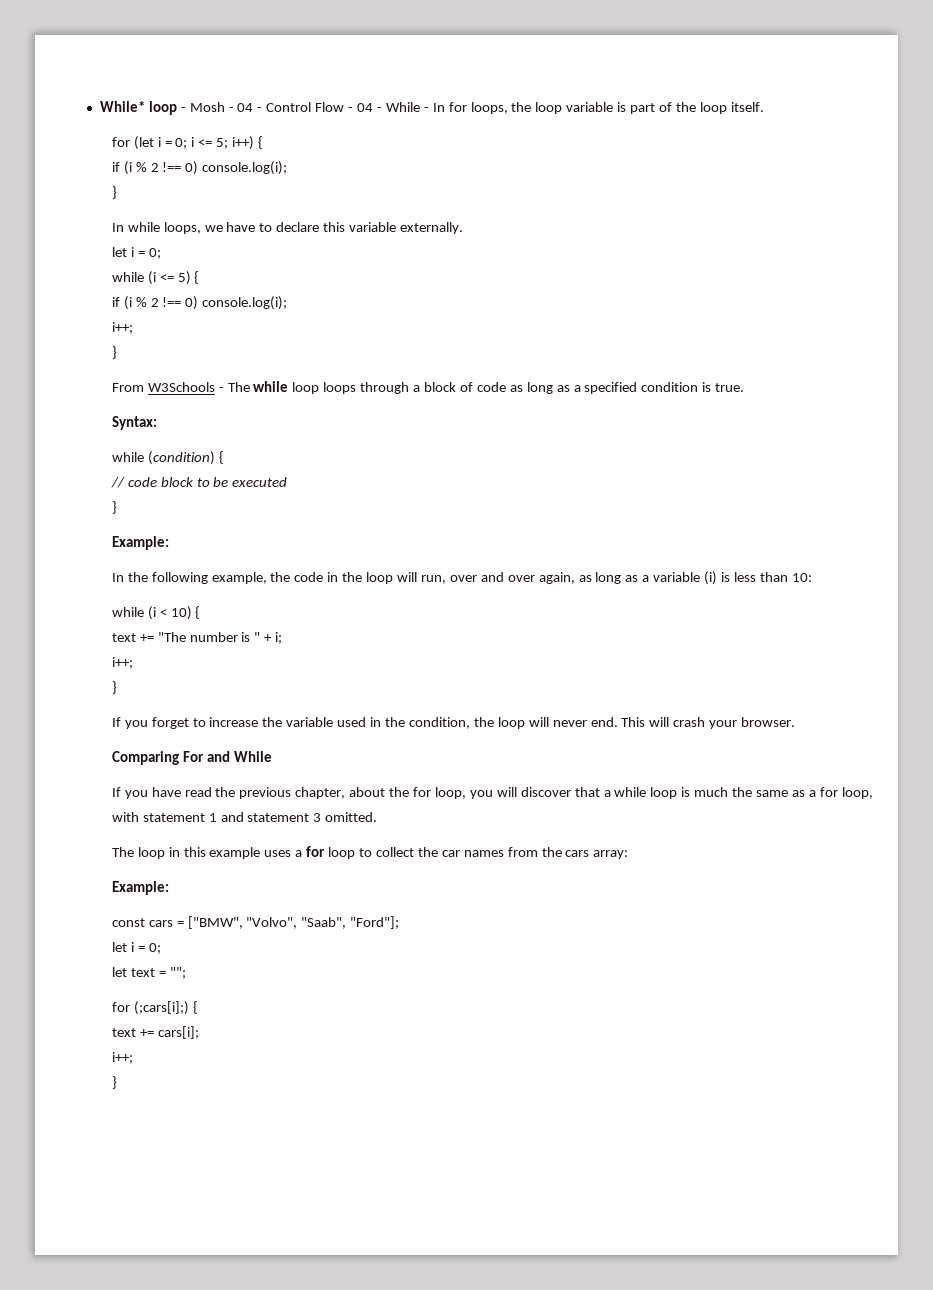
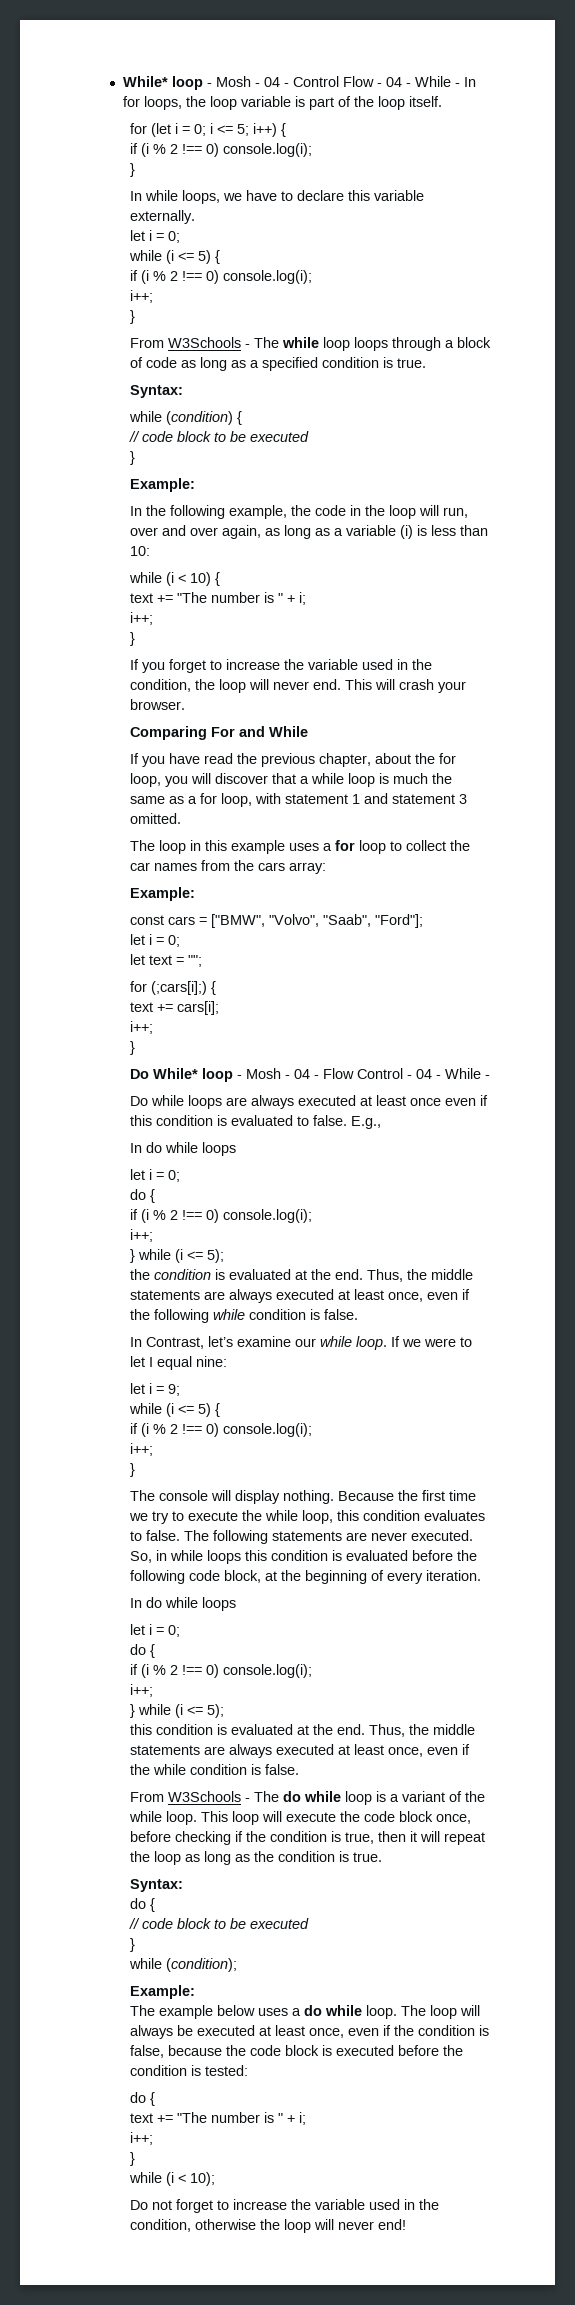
(117, 1082) none -> [130,1068,491,1082] [130,1095,489,1109] [130,1115,382,1129] [130,1142,237,1156] [130,1169,181,1182] [130,1189,156,1203] [130,1209,313,1223] [130,1229,154,1242] [130,1249,225,1263] [130,1269,474,1282] [130,1289,471,1303] [130,1309,359,1323] [130,1336,473,1350] [130,1356,228,1370] [130,1383,181,1396] [129,1403,221,1417] [130,1423,313,1437] [130,1443,154,1456] [130,1463,136,1477] [130,1490,477,1504] [129,1510,486,1524] [130,1530,474,1544] [130,1550,478,1564] [130,1570,482,1584] [130,1597,237,1611] [130,1624,181,1637] [130,1644,156,1658] [130,1664,313,1678] [130,1684,154,1697] [130,1704,225,1718] [130,1724,476,1737] [130,1744,471,1758] [130,1764,300,1775] [130,1791,486,1805] [129,1811,472,1825] [130,1831,486,1845] [130,1851,383,1865] [130,1879,184,1892] [130,1898,156,1912] [129,1918,310,1929] [130,1938,136,1952] [129,1958,238,1972] [130,1985,196,1999] [130,2005,481,2019] [130,2025,490,2039] [130,2045,464,2058] [130,2065,249,2076] [130,2092,156,2106] [130,2112,307,2125] [130,2132,154,2145] [130,2152,136,2166] [129,2172,216,2186] [130,2199,440,2213] [130,2219,407,2233] // Do While* loop - Mosh - 04 - Flow Control - 04 - While - // Do while loops are always executed at least once even if this condition is evaluated to false. E.g., // In do while loops // let i = 0; // do { // if (i % 2 !== 0) console.log(i); // i++; // } while (i <= 5); // the condition is evaluated at the end. Thus, the middle statements are always executed at least once, even if the following while condition is false. // In Contrast, let’s examine our while loop. If we were to let I equal nine: // let i = 9; // while (i <= 5) { // if (i % 2 !== 0) console.log(i); // i++; // } // The console will display nothing. Because the first time we try to execute the while loop, this condition evaluates to false. The following statements are never executed. So, in while loops this condition is evaluated before the following code block, at the beginning of every iteration. // In do while loops // let i = 0; // do { // if (i % 2 !== 0) console.log(i); // i++; // } while (i <= 5); // this condition is evaluated at the end. Thus, the middle statements are always executed at least once, even if the while condition is false. // From W3Schools - The do while loop is a variant of the while loop. This loop will execute the code block once, before checking if the condition is true, then it will repeat the loop as long as the condition is true. // Syntax: // do { // // code block to be executed // } // while (condition); // Example: // The example below uses a do while loop. The loop will always be executed at least once, even if the condition is false, because the code block is executed before the condition is tested: // do { // text += "The number is " + i; // i++; // } // while (i < 10); // Do not forget to increase the variable used in the condition, otherwise the loop will never end!

